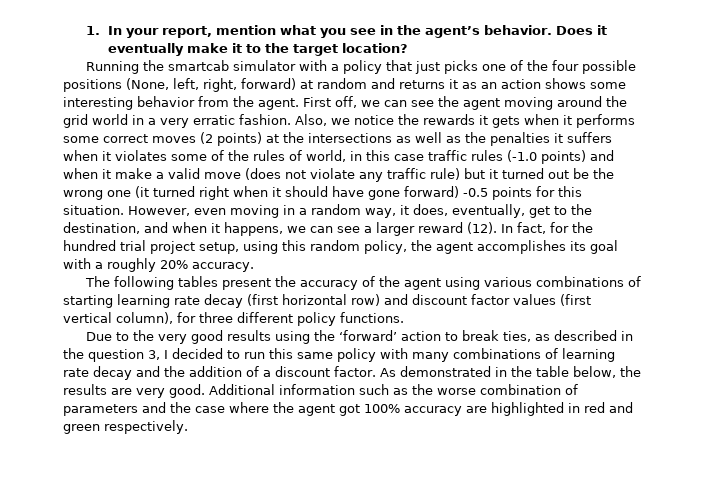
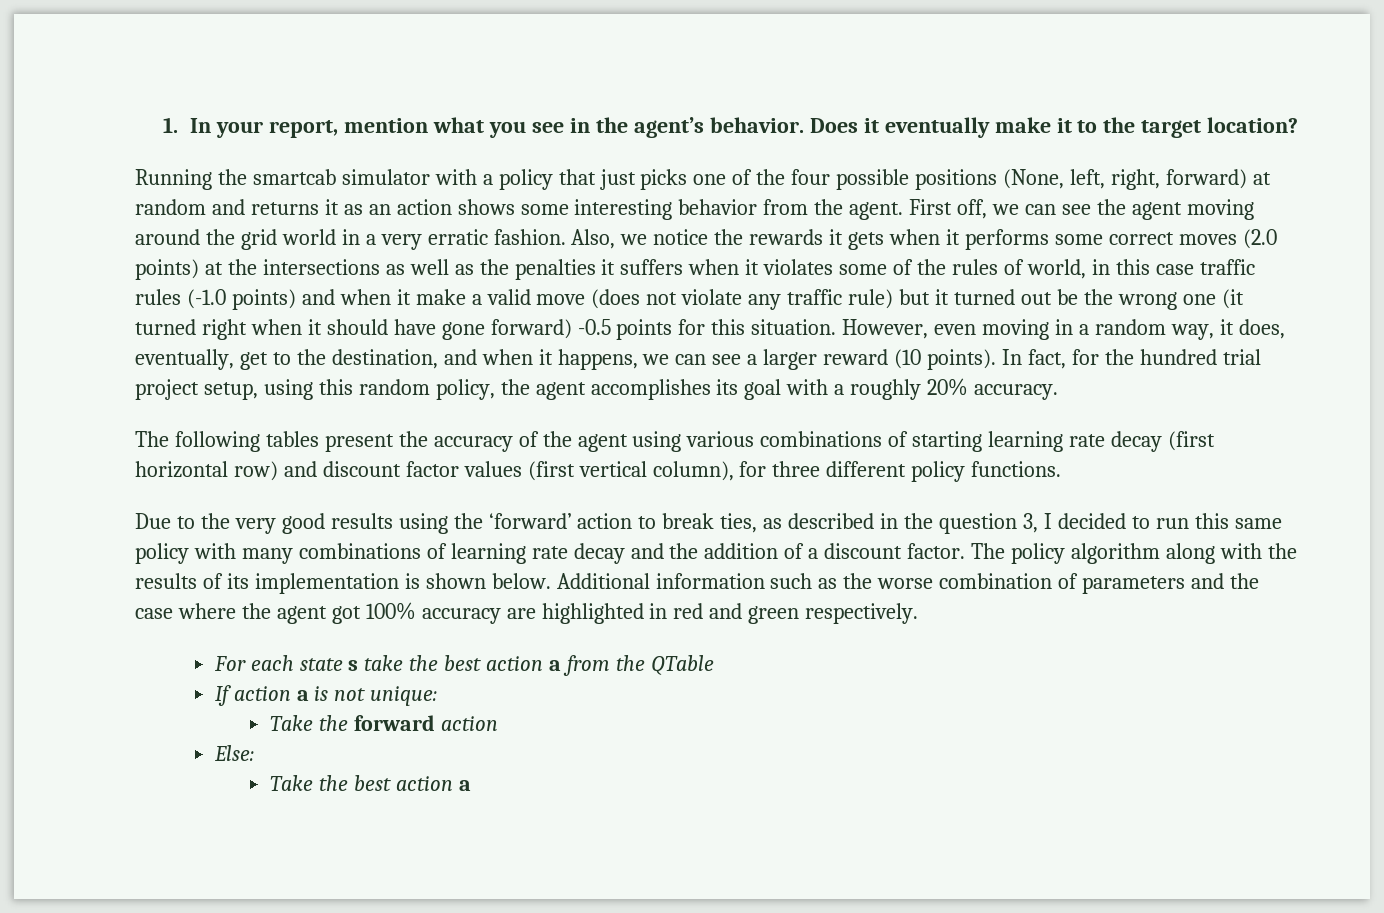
[200,132,213,144] (2 -> [1242,229,1277,249] (2.0
[467,222,497,234] (12). -> [894,349,997,370] (10 points).
[379,366,641,378] [63,384,205,398] As demonstrated in the table below, the results are very good. -> [971,543,1297,564] [135,573,551,594] The policy algorithm along with the results of its implementation is shown below.
(188, 427) none -> [213,655,714,676] [214,685,438,706] [270,715,498,731] [213,745,254,761] [270,775,471,791] // For each state s take the best action a from the QTable // If action a is not unique: // Take the forward action // Else: // Take the best action a

